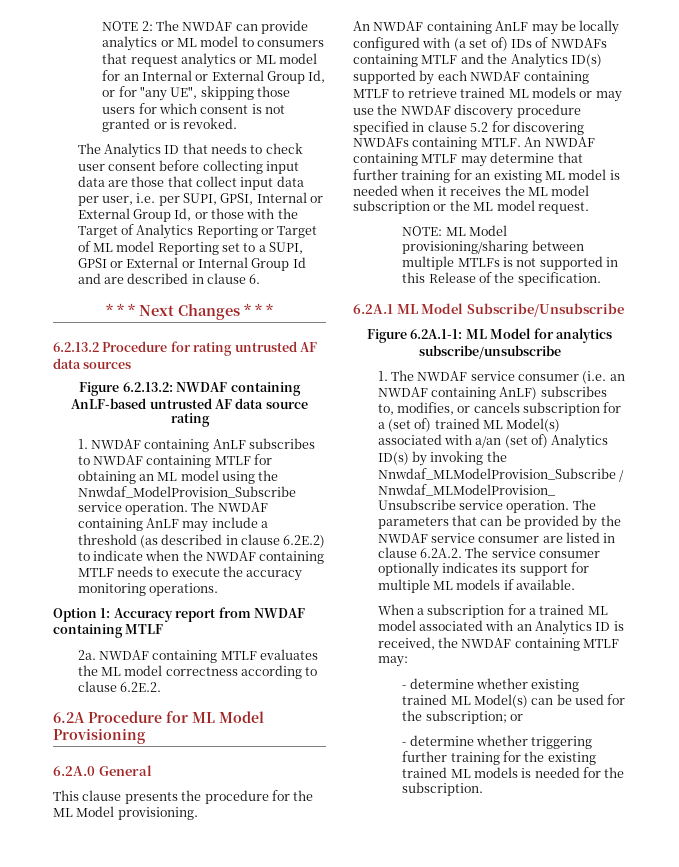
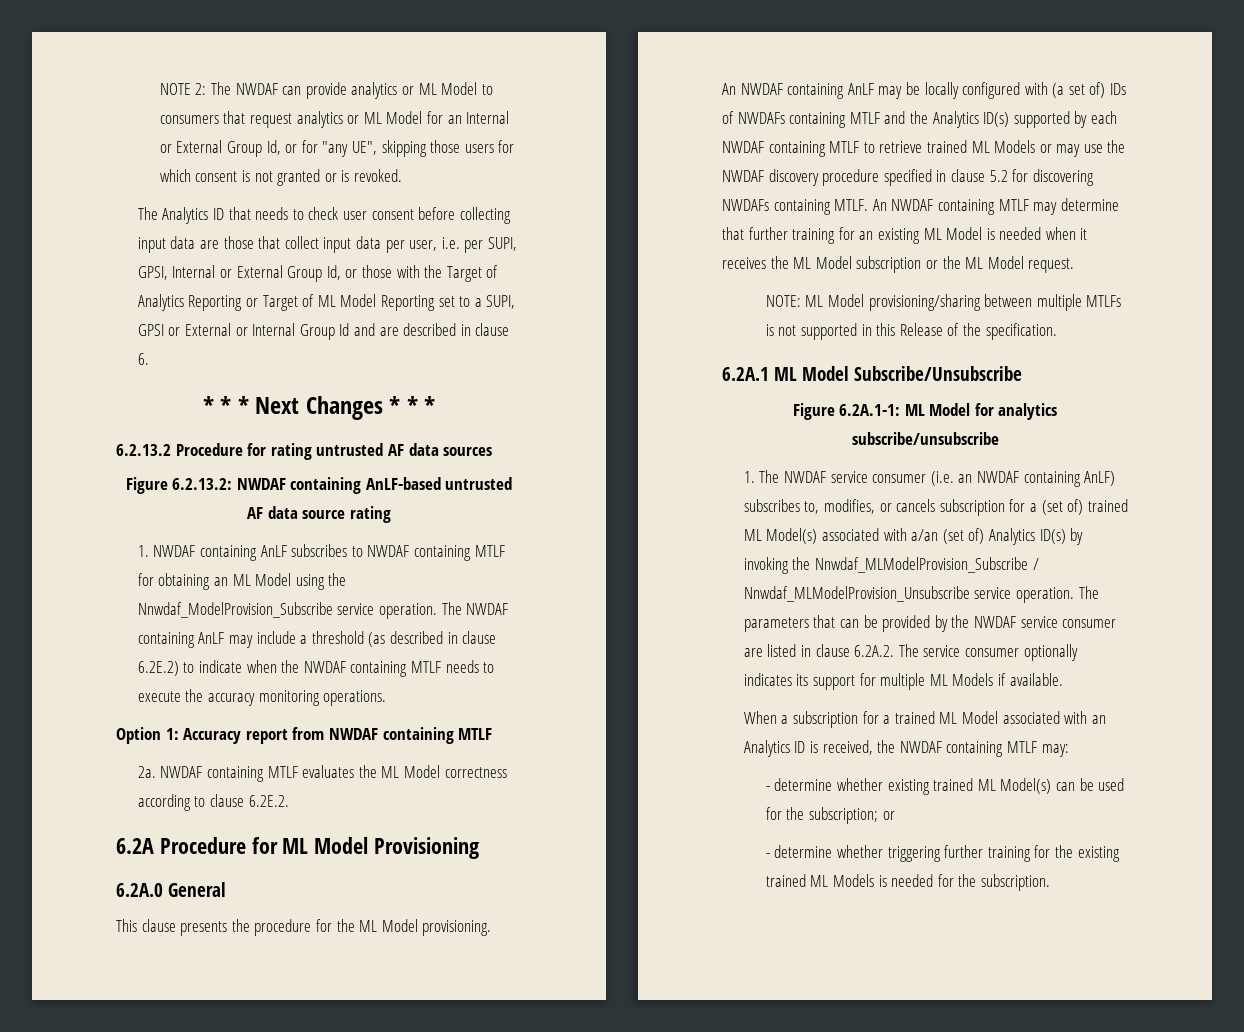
[200,36,239,47] model -> [441,82,478,95] Model
[279,53,318,64] model -> [386,111,423,124] Model
[116,241,155,252] model -> [340,294,377,307] Model
[180,470,219,481] model -> [255,573,292,586] Model
[124,665,163,676] model -> [404,765,441,778] Model
[531,87,576,98] models -> [994,140,1036,153] Models
[568,169,607,180] model -> [946,227,983,240] Model
[551,185,590,196] model -> [815,256,852,269] Model
[496,200,535,211] model -> [987,256,1024,269] Model
[456,579,501,590] models -> [952,673,994,686] Models
[377,620,416,631] model -> [962,711,999,724] Model
[473,767,518,778] models -> [832,874,874,887] Models

